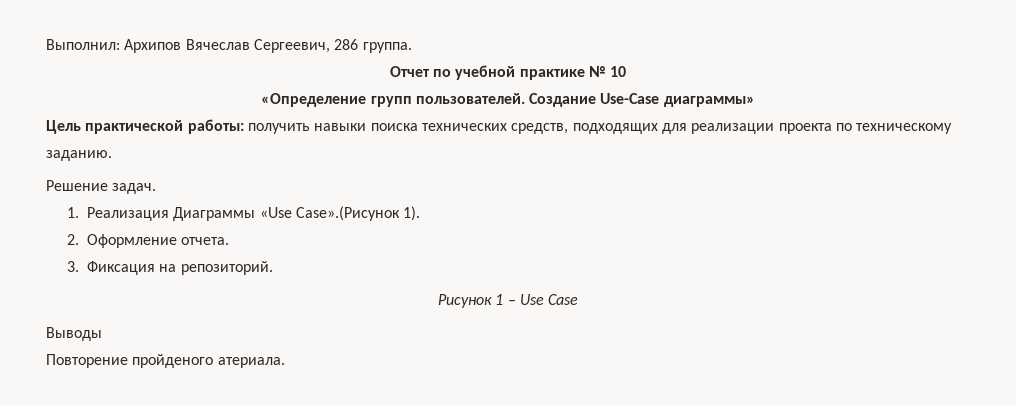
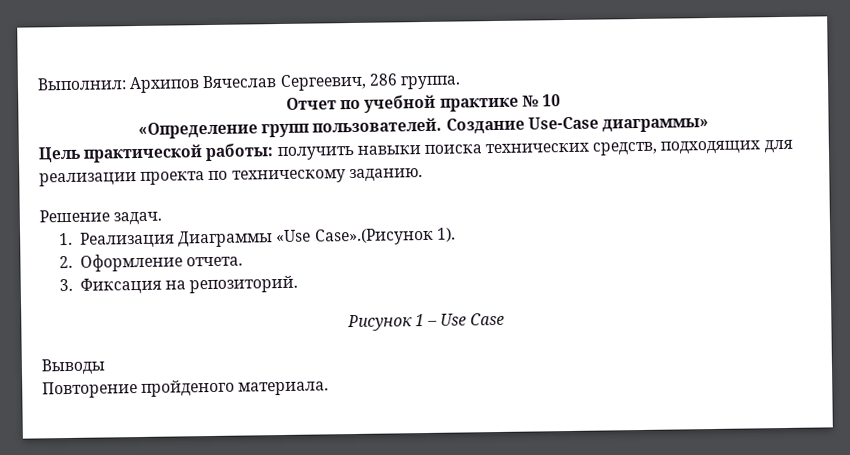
[217,357,285,368] атериала. -> [238,381,330,396] материала.

